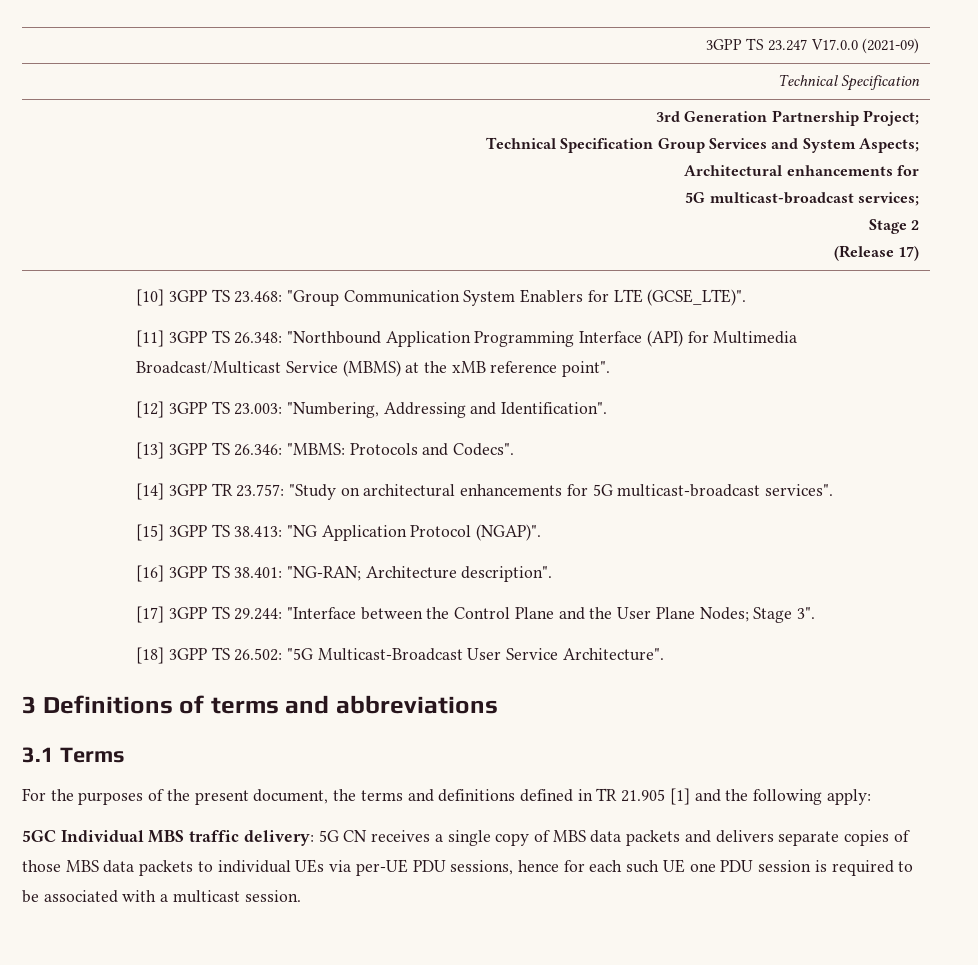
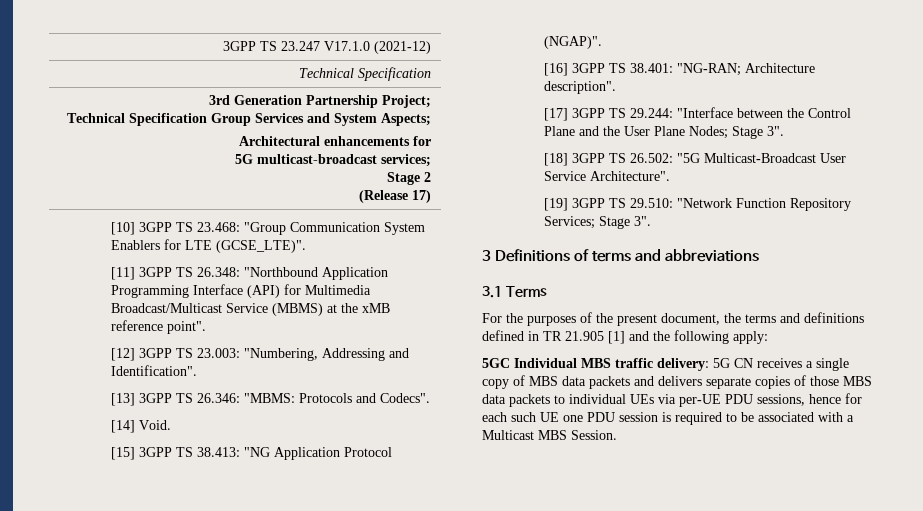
[810,38,919,54] V17.0.0 (2021-09) -> [323,41,431,54] V17.1.0 (2021-12)
[168,483,834,500] 3GPP TR 23.757: "Study on architectural enhancements for 5G multicast-broadcast services". -> [139,420,172,430] Void.
(664, 654) none -> [544,198,852,211] [544,216,652,229] // [19] 3GPP TS 29.510: "Network Function Repository Services; Stage 3".
[172,890,301,903] multicast session. -> [482,430,617,440] Multicast MBS Session.

